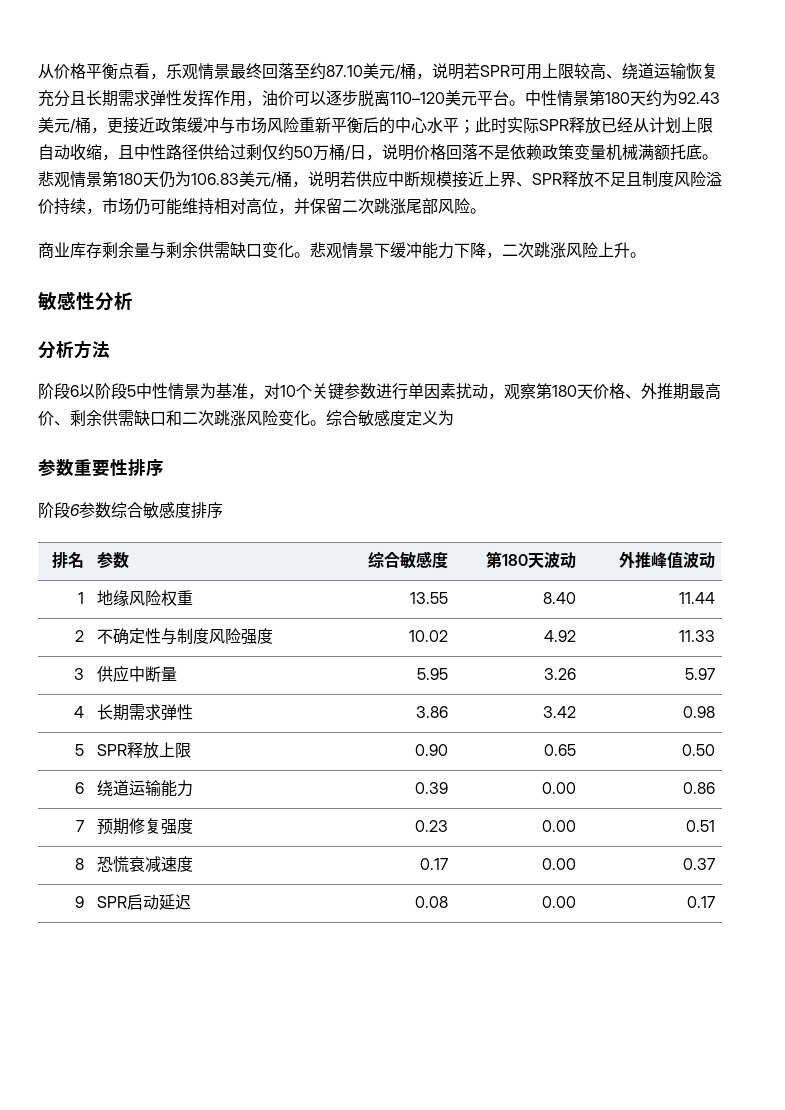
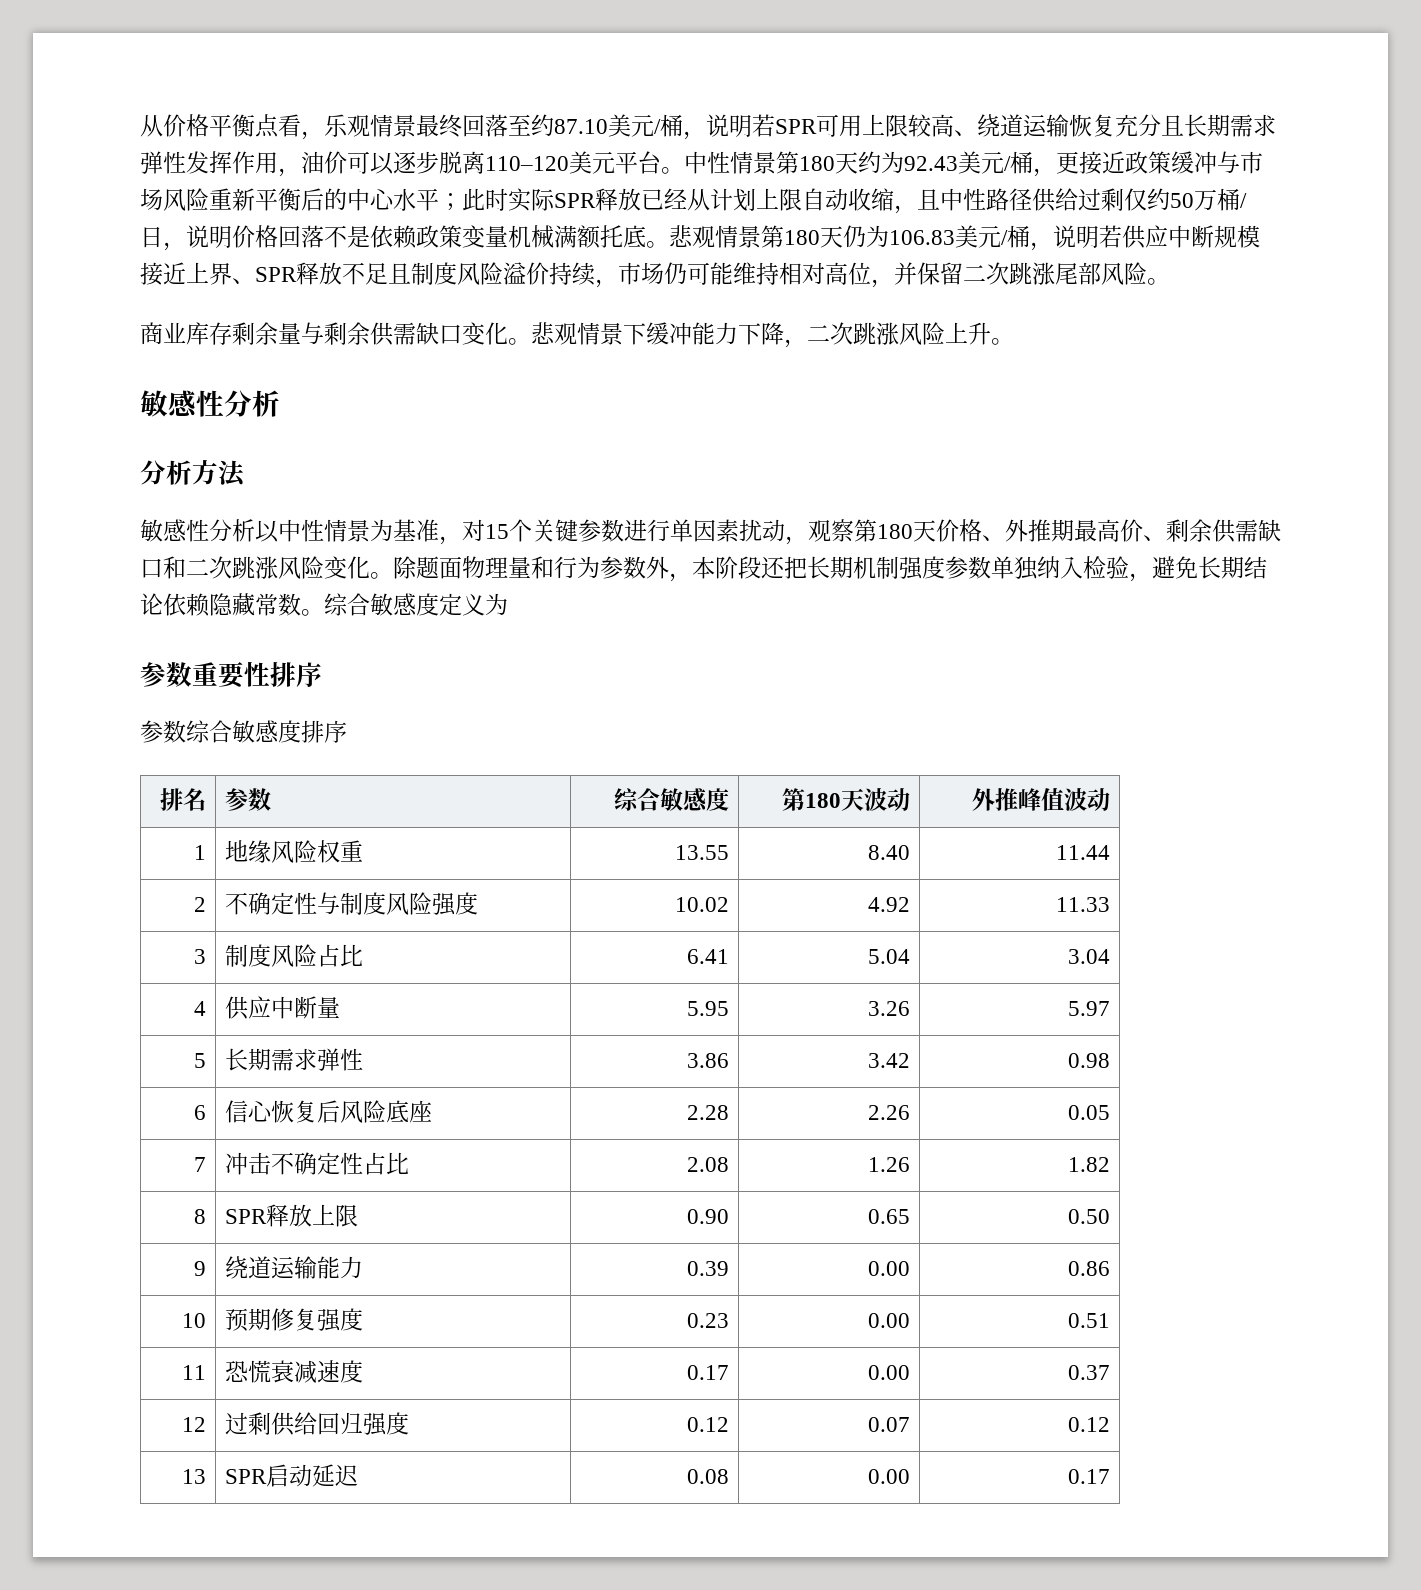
[38,383,136,399] 阶段6以阶段5 -> [140,519,279,543] 敏感性分析以
[280,385,296,397] 10 -> [485,524,509,539] 15
(326, 423) none -> [393,556,1267,582] [140,593,324,617] 除题面物理量和行为参数外，本阶段还把长期机制强度参数单独纳入检验，避免长期结论依赖隐藏常数。
[38,502,80,518] 阶段6 -> (322, 674) none
(85, 674) none -> [225,944,364,967] [686,949,729,964] [867,949,910,964] [1067,949,1110,964] [193,1001,206,1016] | 制度风险占比 | 6.41 | 5.04 | 3.04 // 4
[74,706,85,718] 4 -> [193,1053,206,1068] 5
[75,744,85,756] 5 -> [193,1105,206,1120] [225,1100,433,1123] [686,1105,729,1120] [867,1105,910,1120] [1067,1105,1110,1120] [193,1157,206,1172] [225,1152,410,1175] [686,1157,729,1172] [867,1157,910,1172] [1067,1157,1110,1172] [193,1209,206,1224] 6 | 信心恢复后风险底座 | 2.28 | 2.26 | 0.05 // 7 | 冲击不确定性占比 | 2.08 | 1.26 | 1.82 // 8
[75,782,85,794] 6 -> [193,1261,206,1276] 9
[76,820,85,832] 7 -> [181,1313,206,1328] 10
[75,858,85,870] 8 -> [181,1365,206,1380] 11
[75,896,85,908] 9 -> [181,1417,206,1432] [225,1412,410,1436] [686,1417,729,1432] [867,1417,910,1432] [1067,1417,1110,1432] [181,1469,206,1484] 12 | 过剩供给回归强度 | 0.12 | 0.07 | 0.12 // 13

